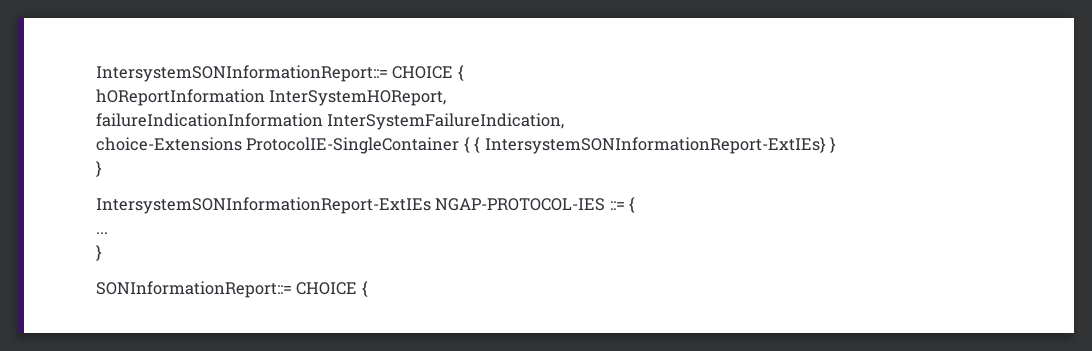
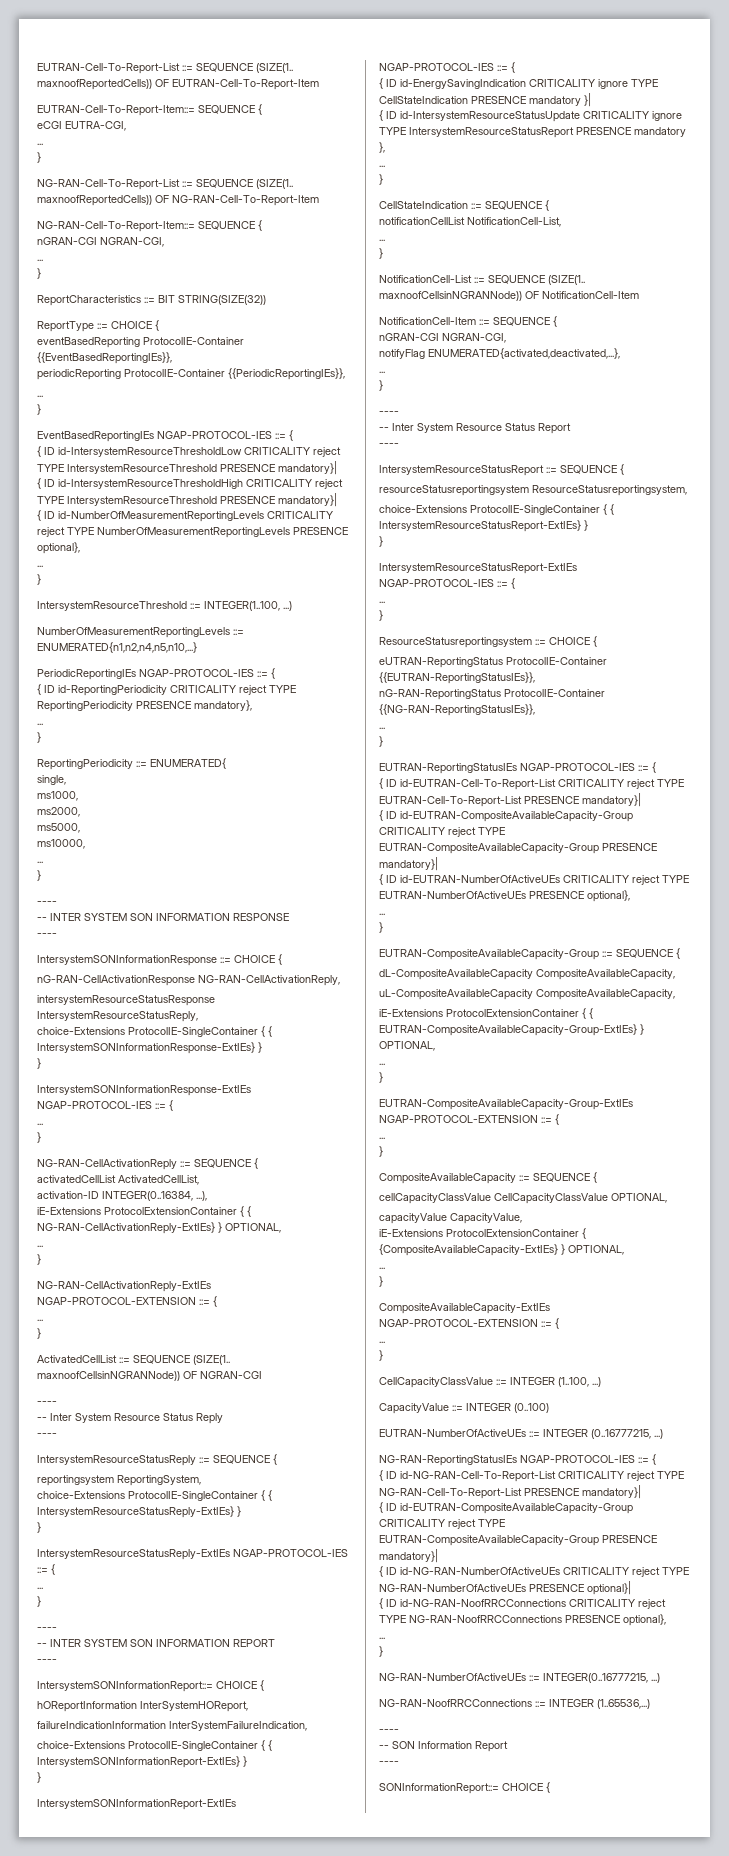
(96, 73) none -> [37,63,293,74] [37,79,319,90] [37,104,262,116] [37,121,126,131] [37,143,43,145] [37,152,41,163] [37,179,293,190] [37,195,319,206] [37,220,262,232] [37,237,164,247] [37,259,43,261] [37,268,41,279] [37,295,266,306] [37,320,159,332] [37,337,244,348] [37,352,172,364] [37,368,345,380] [37,395,43,397] [37,404,41,415] [37,430,293,442] [37,446,341,457] [37,461,337,475] [37,478,343,489] [37,493,337,507] [37,510,333,522] [37,527,348,538] [37,542,80,554] [37,565,43,567] [37,574,41,585] [37,601,292,611] [37,627,244,638] [37,642,197,653] [37,668,275,680] [37,684,296,696] [37,700,252,712] [37,723,43,725] [37,732,41,743] [37,758,226,770] [37,775,66,785] [37,791,78,801] [37,807,80,817] [37,823,80,833] [37,839,85,849] [37,861,43,863] [37,870,41,881] [37,901,57,905] [37,913,289,921] [37,933,57,937] [37,954,282,966] [37,975,340,986] [37,995,215,1006] [37,1011,198,1022] [37,1026,272,1037] [37,1042,262,1054] [37,1058,41,1069] [37,1085,251,1096] [37,1100,173,1111] [37,1123,43,1125] [37,1132,41,1143] [37,1158,258,1170] [37,1175,199,1185] [37,1191,207,1201] [37,1206,251,1217] [37,1222,281,1234] [37,1245,43,1247] [37,1254,41,1265] [37,1281,211,1292] [37,1296,217,1307] [37,1319,43,1321] [37,1328,41,1339] [37,1355,230,1365] [37,1371,262,1381] [37,1401,57,1405] [37,1413,223,1424] [37,1433,57,1437] [37,1454,277,1466] [37,1475,201,1486] [37,1490,272,1501] [37,1506,241,1518] [37,1522,41,1533] [37,1549,348,1560] [37,1564,55,1575] [37,1587,43,1589] [37,1596,41,1607] [37,1627,57,1631] [37,1639,275,1647] [37,1659,57,1663] EUTRAN-Cell-To-Report-List ::= SEQUENCE (SIZE(1.. maxnoofReportedCells)) OF EUTRAN-Cell-To-Report-Item // EUTRAN-Cell-To-Report-Item::= SEQUENCE { // eCGI EUTRA-CGI, // ... // } // NG-RAN-Cell-To-Report-List ::= SEQUENCE (SIZE(1.. maxnoofReportedCells)) OF NG-RAN-Cell-To-Report-Item // NG-RAN-Cell-To-Report-Item::= SEQUENCE { // nGRAN-CGI NGRAN-CGI, // ... // } // ReportCharacteristics ::= BIT STRING(SIZE(32)) // ReportType ::= CHOICE { // eventBasedReporting ProtocolIE-Container {{EventBasedReportingIEs}}, // periodicReporting ProtocolIE-Container {{PeriodicReportingIEs}}, // ... // } // EventBasedReportingIEs NGAP-PROTOCOL-IES ::= { // { ID id-IntersystemResourceThresholdLow CRITICALITY reject TYPE IntersystemResourceThreshold PRESENCE mandatory}| // { ID id-IntersystemResourceThresholdHigh CRITICALITY reject TYPE IntersystemResourceThreshold PRESENCE mandatory}| // { ID id-NumberOfMeasurementReportingLevels CRITICALITY reject TYPE NumberOfMeasurementReportingLevels PRESENCE optional}, // ... // } // IntersystemResourceThreshold ::= INTEGER(1..100, ...) // NumberOfMeasurementReportingLevels ::= ENUMERATED{n1,n2,n4,n5,n10,...} // PeriodicReportingIEs NGAP-PROTOCOL-IES ::= { // { ID id-ReportingPeriodicity CRITICALITY reject TYPE ReportingPeriodicity PRESENCE mandatory}, // ... // } // ReportingPeriodicity ::= ENUMERATED{ // single, // ms1000, // ms2000, // ms5000, // ms10000, // ... // } // ---- // -- INTER SYSTEM SON INFORMATION RESPONSE // ---- // IntersystemSONInformationResponse ::= CHOICE { // nG-RAN-CellActivationResponse NG-RAN-CellActivationReply, // intersystemResourceStatusResponse IntersystemResourceStatusReply, // choice-Extensions ProtocolIE-SingleContainer { { IntersystemSONInformationResponse-ExtIEs} } // } // IntersystemSONInformationResponse-ExtIEs NGAP-PROTOCOL-IES ::= { // ... // } // NG-RAN-CellActivationReply ::= SEQUENCE { // activatedCellList ActivatedCellList, // activation-ID INTEGER(0..16384, ...), // iE-Extensions ProtocolExtensionContainer { { NG-RAN-CellActivationReply-ExtIEs} } OPTIONAL, // ... // } // NG-RAN-CellActivationReply-ExtIEs NGAP-PROTOCOL-EXTENSION ::= { // ... // } // ActivatedCellList ::= SEQUENCE (SIZE(1.. maxnoofCellsinNGRANNode)) OF NGRAN-CGI // ---- // -- Inter System Resource Status Reply // ---- // IntersystemResourceStatusReply ::= SEQUENCE { // reportingsystem ReportingSystem, // choice-Extensions ProtocolIE-SingleContainer { { IntersystemResourceStatusReply-ExtIEs} } // } // IntersystemResourceStatusReply-ExtIEs NGAP-PROTOCOL-IES ::= { // ... // } // ---- // -- INTER SYSTEM SON INFORMATION REPORT // ---- //
[96,232,108,234] [96,245,102,261] ... // } -> [379,78,658,89] [379,93,591,107] [379,110,682,122] [379,127,686,138] [379,142,385,153] [379,165,385,167] [379,174,383,185] [379,200,549,211] [379,217,561,227] [379,239,385,241] [379,248,383,259] [379,275,585,285] [379,291,639,301] [379,316,557,327] [379,333,506,343] [379,348,620,359] [379,371,385,373] [379,380,383,391] [379,411,399,415] [379,423,571,434] [379,443,399,447] [379,464,624,476] [379,485,687,496] [379,504,614,515] [379,520,588,532] [379,536,383,547] [379,563,577,574] [379,578,515,589] [379,601,385,603] [379,610,383,621] [379,636,597,648] [379,657,607,668] [379,672,535,684] [379,689,605,700] [379,704,535,716] [379,727,385,729] [379,736,383,747] [379,762,656,774] [379,778,684,790] [379,793,641,807] [379,810,633,822] [379,827,505,837] [379,843,657,854] [379,857,438,871] [379,874,689,885] [379,890,630,902] [379,913,385,915] [379,922,383,933] [379,948,680,960] [379,969,675,980] [379,989,675,1000] [379,1008,593,1019] [379,1024,644,1036] [379,1041,435,1051] [379,1063,385,1065] [379,1072,383,1083] [379,1099,633,1110] [379,1114,559,1125] [379,1137,385,1139] [379,1146,383,1157] [379,1172,597,1184] [379,1193,667,1204] [379,1213,522,1224] [379,1228,586,1239] [379,1244,624,1256] [379,1267,385,1269] [379,1276,383,1287] [379,1303,550,1314] [379,1318,559,1329] [379,1341,385,1343] [379,1350,383,1361] [379,1377,601,1388] [379,1403,549,1414] [379,1429,663,1439] [379,1454,656,1466] [379,1470,684,1482] [379,1485,641,1499] [379,1502,633,1514] [379,1519,505,1529] [379,1535,657,1546] [379,1549,438,1563] [379,1566,689,1577] [379,1581,631,1595] [379,1598,666,1609] [379,1614,666,1626] [379,1637,385,1639] [379,1646,383,1657] [379,1673,660,1683] [379,1699,650,1709] [379,1729,399,1733] [379,1741,508,1752] [379,1761,399,1765] { ID id-EnergySavingIndication CRITICALITY ignore TYPE CellStateIndication PRESENCE mandatory }| // { ID id-IntersystemResourceStatusUpdate CRITICALITY ignore TYPE IntersystemResourceStatusReport PRESENCE mandatory }, // ... // } // CellStateIndication ::= SEQUENCE { // notificationCellList NotificationCell-List, // ... // } // NotificationCell-List ::= SEQUENCE (SIZE(1.. maxnoofCellsinNGRANNode)) OF NotificationCell-Item // NotificationCell-Item ::= SEQUENCE { // nGRAN-CGI NGRAN-CGI, // notifyFlag ENUMERATED{activated,deactivated,...}, // ... // } // ---- // -- Inter System Resource Status Report // ---- // IntersystemResourceStatusReport ::= SEQUENCE { // resourceStatusreportingsystem ResourceStatusreportingsystem, // choice-Extensions ProtocolIE-SingleContainer { { IntersystemResourceStatusReport-ExtIEs} } // } // IntersystemResourceStatusReport-ExtIEs NGAP-PROTOCOL-IES ::= { // ... // } // ResourceStatusreportingsystem ::= CHOICE { // eUTRAN-ReportingStatus ProtocolIE-Container {{EUTRAN-ReportingStatusIEs}}, // nG-RAN-ReportingStatus ProtocolIE-Container {{NG-RAN-ReportingStatusIEs}}, // ... // } // EUTRAN-ReportingStatusIEs NGAP-PROTOCOL-IES ::= { // { ID id-EUTRAN-Cell-To-Report-List CRITICALITY reject TYPE EUTRAN-Cell-To-Report-List PRESENCE mandatory}| // { ID id-EUTRAN-CompositeAvailableCapacity-Group CRITICALITY reject TYPE EUTRAN-CompositeAvailableCapacity-Group PRESENCE mandatory}| // { ID id-EUTRAN-NumberOfActiveUEs CRITICALITY reject TYPE EUTRAN-NumberOfActiveUEs PRESENCE optional}, // ... // } // EUTRAN-CompositeAvailableCapacity-Group ::= SEQUENCE { // dL-CompositeAvailableCapacity CompositeAvailableCapacity, // uL-CompositeAvailableCapacity CompositeAvailableCapacity, // iE-Extensions ProtocolExtensionContainer { { EUTRAN-CompositeAvailableCapacity-Group-ExtIEs} } OPTIONAL, // ... // } // EUTRAN-CompositeAvailableCapacity-Group-ExtIEs NGAP-PROTOCOL-EXTENSION ::= { // ... // } // CompositeAvailableCapacity ::= SEQUENCE { // cellCapacityClassValue CellCapacityClassValue OPTIONAL, // capacityValue CapacityValue, // iE-Extensions ProtocolExtensionContainer { {CompositeAvailableCapacity-ExtIEs} } OPTIONAL, // ... // } // CompositeAvailableCapacity-ExtIEs NGAP-PROTOCOL-EXTENSION ::= { // ... // } // CellCapacityClassValue ::= INTEGER (1..100, ...) // CapacityValue ::= INTEGER (0..100) // EUTRAN-NumberOfActiveUEs ::= INTEGER (0..16777215, ...) // NG-RAN-ReportingStatusIEs NGAP-PROTOCOL-IES ::= { // { ID id-NG-RAN-Cell-To-Report-List CRITICALITY reject TYPE NG-RAN-Cell-To-Report-List PRESENCE mandatory}| // { ID id-EUTRAN-CompositeAvailableCapacity-Group CRITICALITY reject TYPE EUTRAN-CompositeAvailableCapacity-Group PRESENCE mandatory}| // { ID id-NG-RAN-NumberOfActiveUEs CRITICALITY reject TYPE NG-RAN-NumberOfActiveUEs PRESENCE optional}| // { ID id-NG-RAN-NoofRRCConnections CRITICALITY reject TYPE NG-RAN-NoofRRCConnections PRESENCE optional}, // ... // } // NG-RAN-NumberOfActiveUEs ::= INTEGER(0..16777215, ...) // NG-RAN-NoofRRCConnections ::= INTEGER (1..65536,...) // ---- // -- SON Information Report // ----

